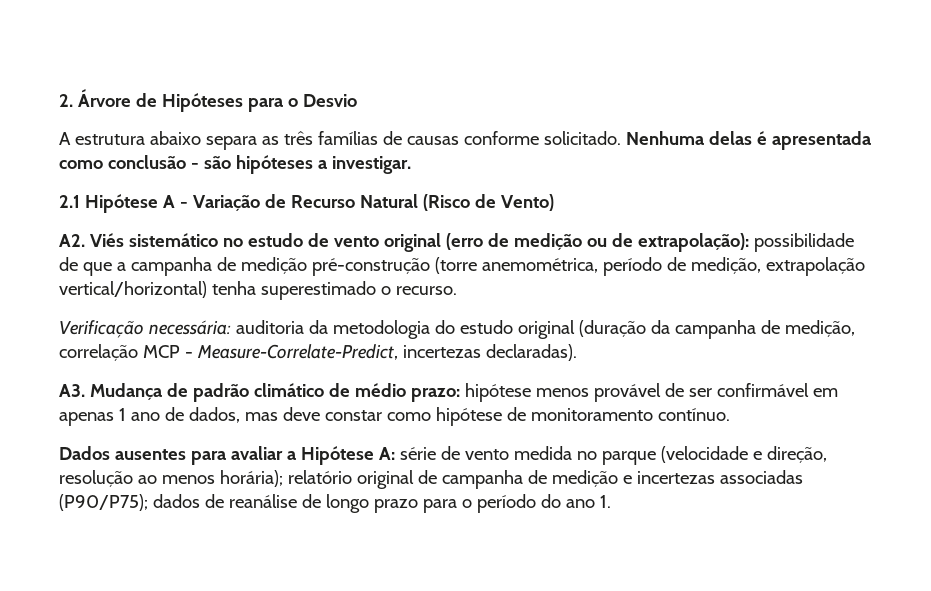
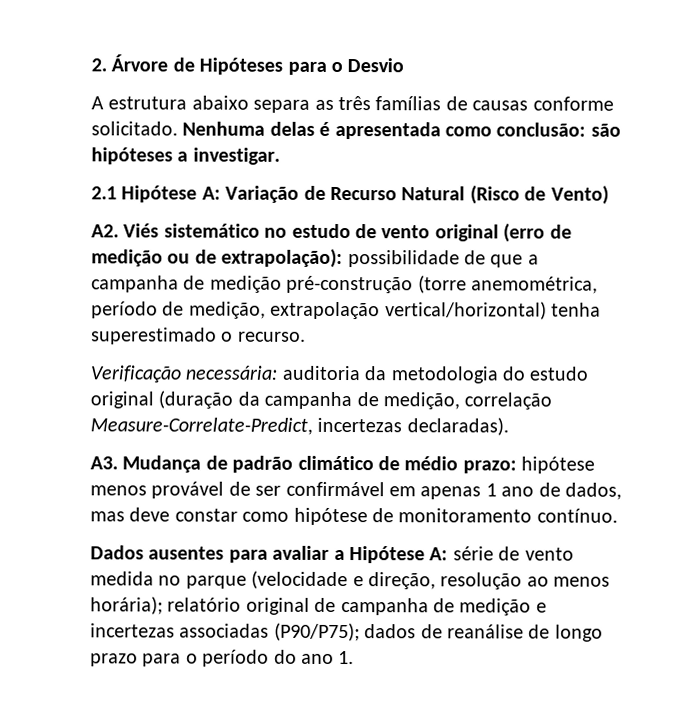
[107,155,199,169] conclusão - -> [496,122,587,137] conclusão:
[162,195,188,208] A - -> [201,186,221,200] A:
[142,345,193,358] MCP - -> (553, 401) none

